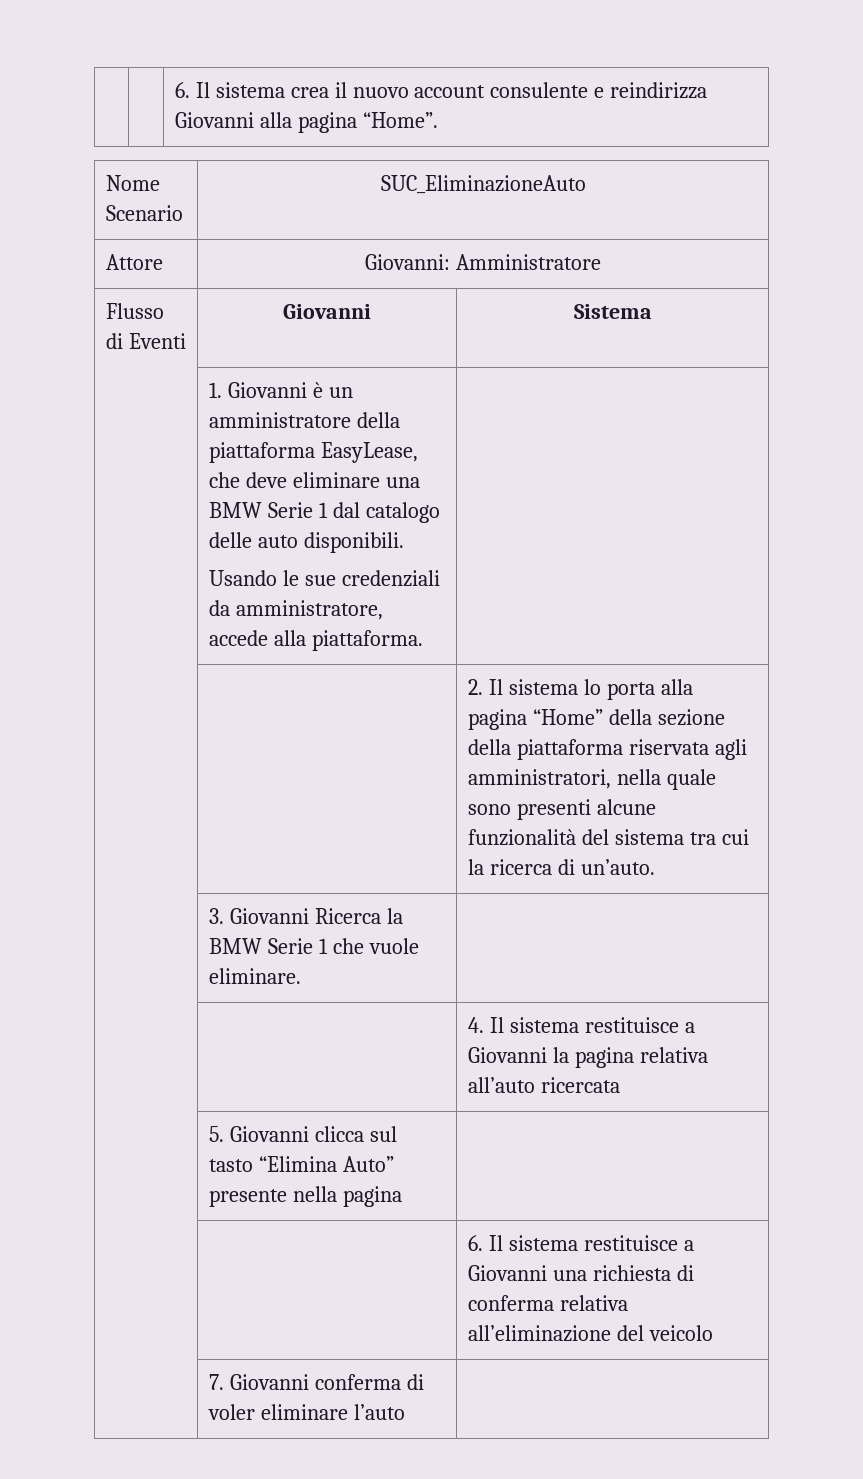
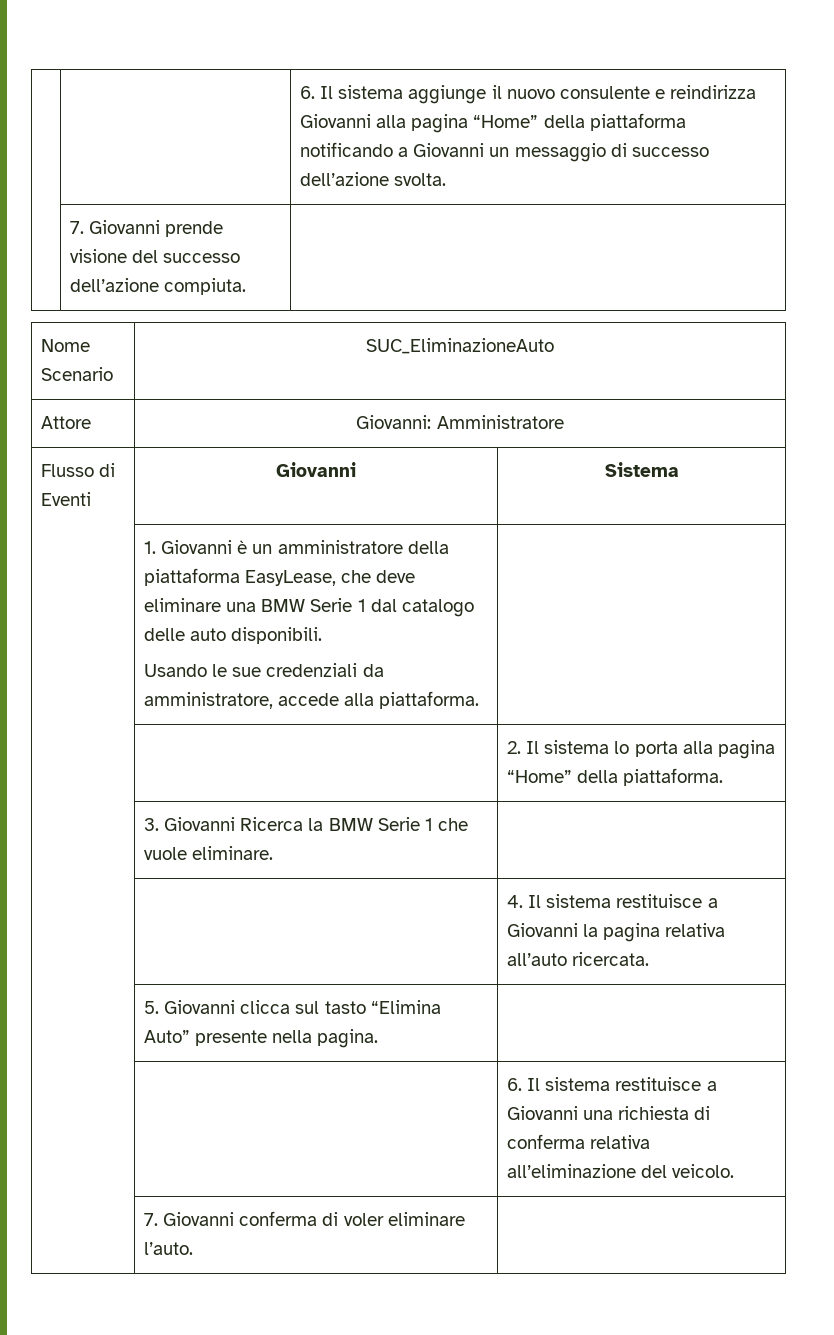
[174,82,329,98] | | 6. Il sistema crea -> [300,85,487,104] | | 6. Il sistema aggiunge
[414,85,486,98] account -> (555, 94) none
[362,112,438,128] “Home”. -> [473,113,686,131] [300,142,709,162] [300,172,447,186] [70,220,224,237] [70,249,241,263] [70,278,247,295] “Home” della piattaforma notificando a Giovanni un messaggio di successo dell’azione svolta. // | 7. Giovanni prende visione del successo dell’azione compiuta. |
[657,709,725,726] [467,739,747,760] [467,769,716,790] [467,799,656,820] [467,829,749,846] [467,859,655,875] sezione della piattaforma riservata agli amministratori, nella quale sono presenti alcune funzionalità del sistema tra cui la ricerca di un’auto. -> [623,768,724,786] piattaforma.
[540,1077,620,1093] ricercata -> [572,952,650,966] ricercata.
[342,1186,402,1207] pagina -> [317,1029,379,1048] pagina.
[648,1325,713,1341] veicolo -> [672,1164,735,1178] veicolo.
[353,1404,405,1420] l’auto -> [144,1242,194,1255] l’auto.

